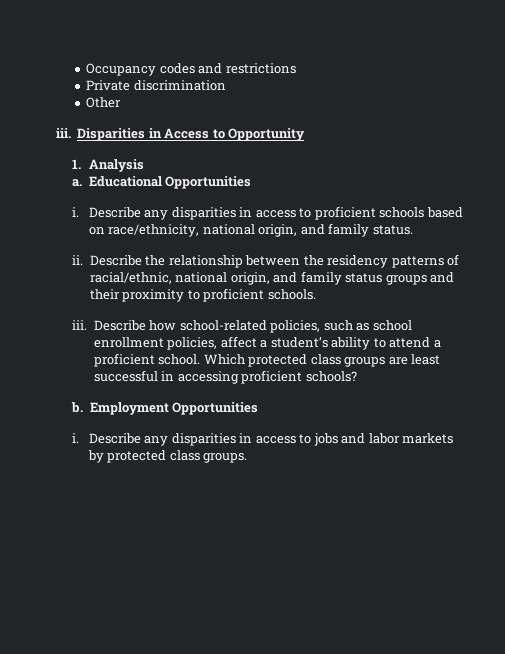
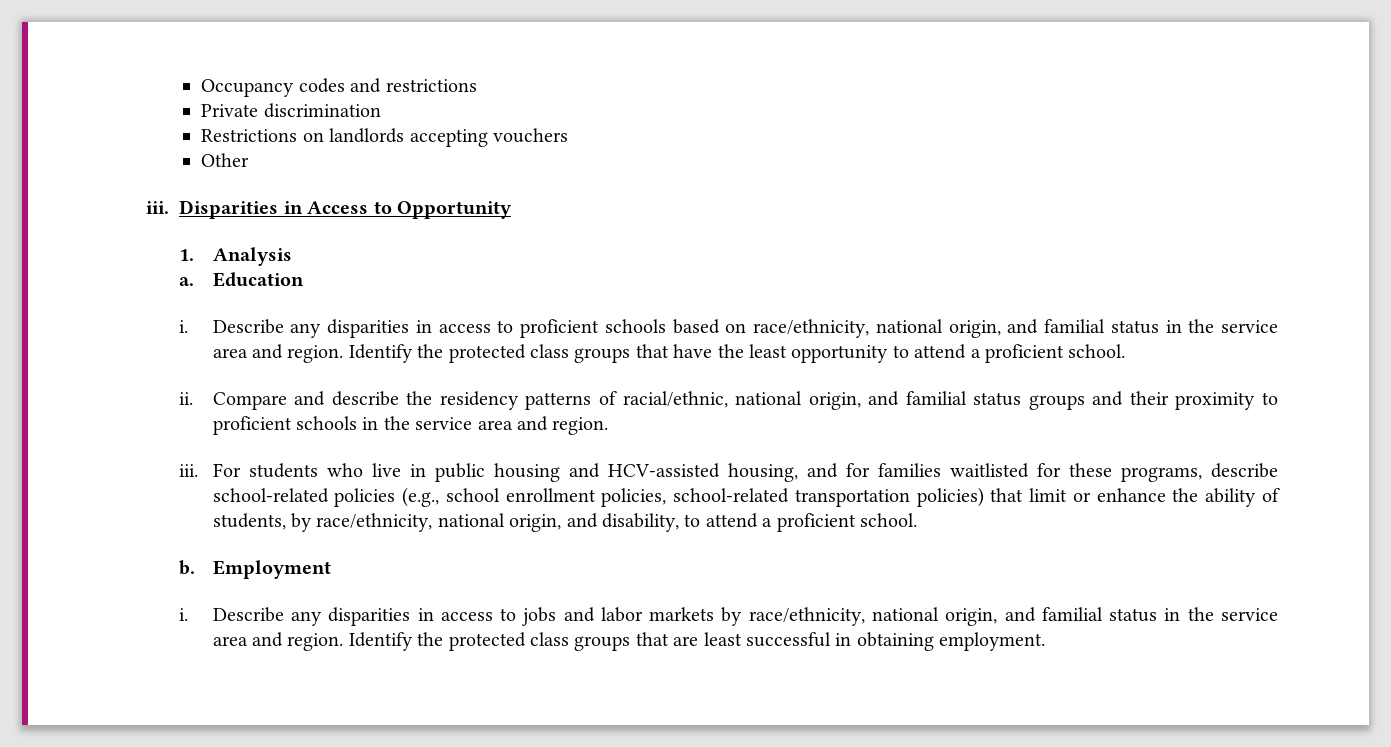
(226, 85) none -> [201,128,569,147] // Restrictions on landlords accepting vouchers
[88,176,252,189] Educational Opportunities -> [212,272,304,287] Education
[328,223,413,237] [72,255,301,268] family status. // ii. Describe the relationship between -> [1044,319,1278,334] [212,344,1126,363] [179,391,399,410] familial status in the service area and region. Identify the protected class groups that have the least opportunity to attend a proficient school. // ii. Compare and describe
[300,271,342,285] family -> [905,391,967,405] familial
[267,289,316,300] [72,320,412,333] [93,336,441,350] [93,353,441,367] [93,370,357,384] schools. // iii. Describe how school-related policies, such as school enrollment policies, affect a student’s ability to attend a proficient school. Which protected class groups are least successful in accessing proficient schools? -> [296,416,609,435] [179,463,1279,482] [212,487,1280,507] [212,513,918,532] schools in the service area and region. // iii. For students who live in public housing and HCV-assisted housing, and for families waitlisted for these programs, describe school-related policies (e.g., school enrollment policies, school-related transportation policies) that limit or enhance the ability of students, by race/ethnicity, national origin, and disability, to attend a proficient school.
[172,402,259,415] Opportunities -> (331, 569) none
[107,450,248,463] protected class groups. -> [748,607,1279,626] [212,632,1046,651] race/ethnicity, national origin, and familial status in the service area and region. Identify the protected class groups that are least successful in obtaining employment.

